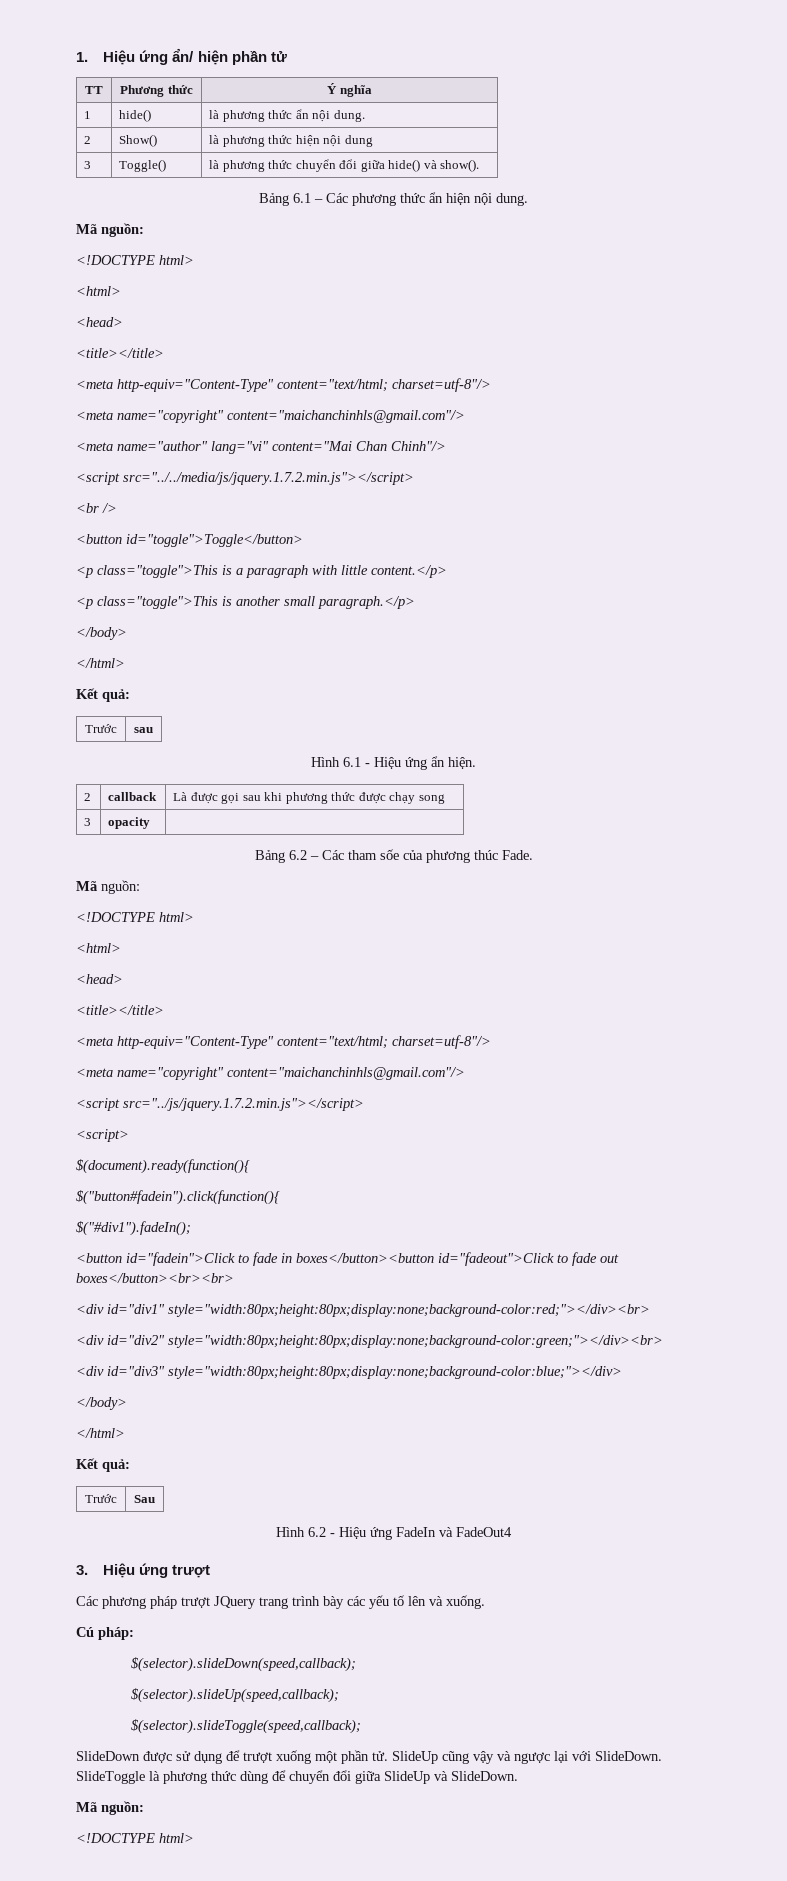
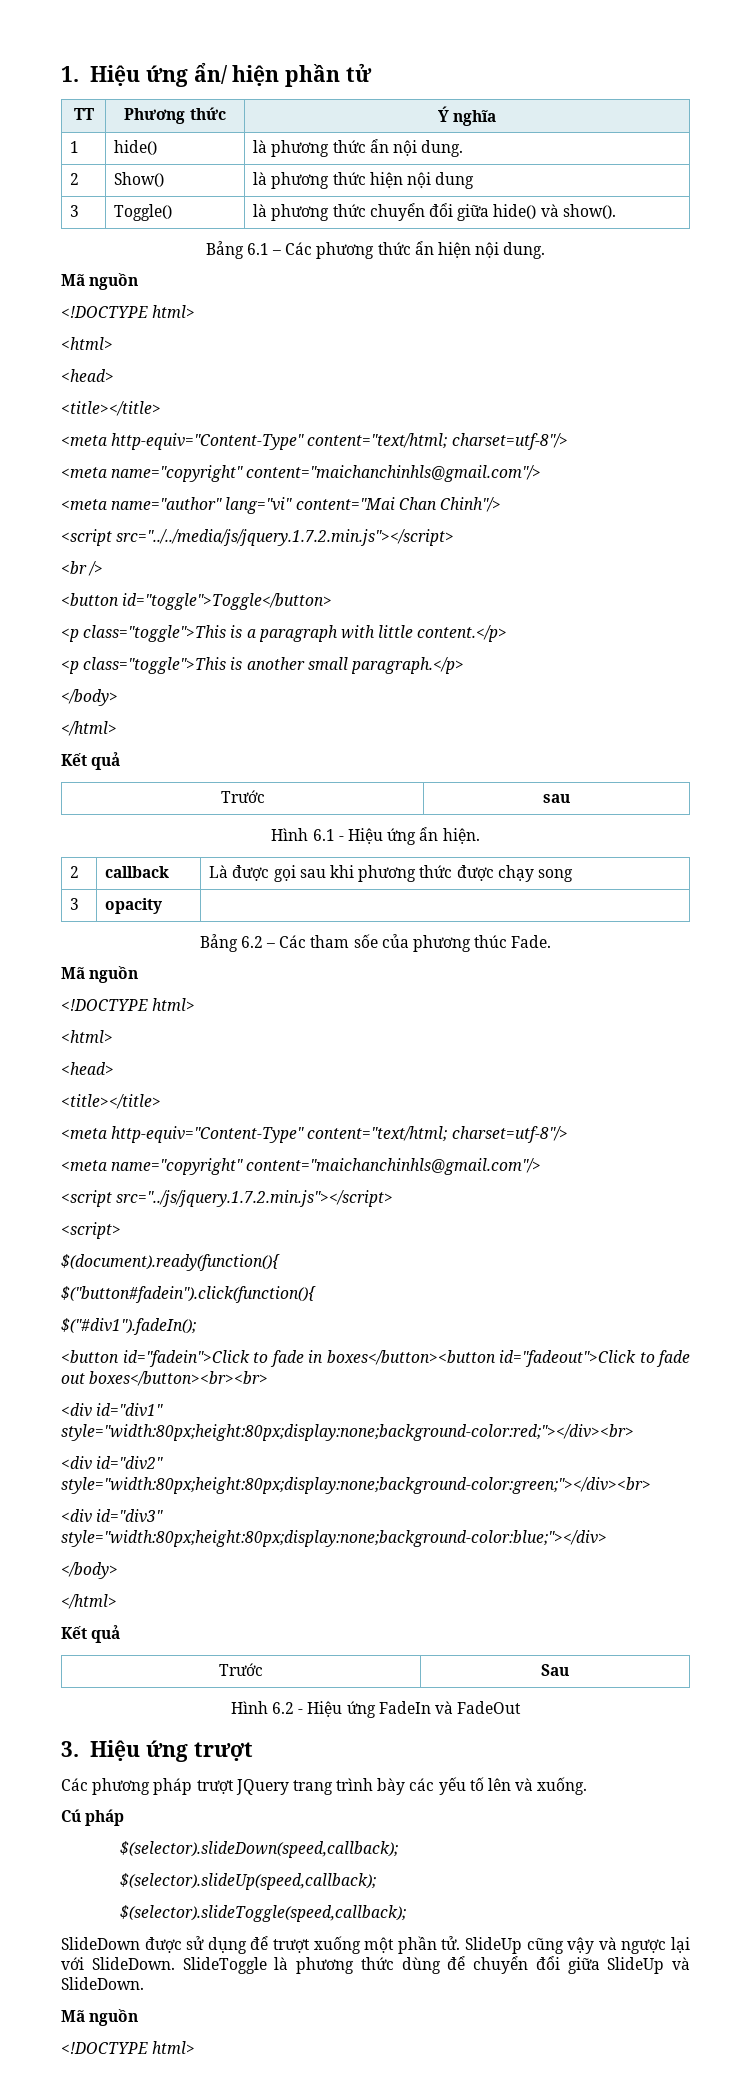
[101,223,144,237] nguồn: -> [89,273,139,290] nguồn
[102,689,130,702] quả: -> [91,752,121,770] quả
[101,880,140,894] nguồn: -> [89,966,139,983] nguồn
[102,1459,130,1472] quả: -> [91,1625,121,1643] quả
[456,1527,512,1537] FadeOut4 -> [457,1701,522,1714] FadeOut
[98,1627,134,1640] pháp: -> [85,1809,125,1826] pháp
[101,1801,144,1815] nguồn: -> [89,2009,139,2026] nguồn

